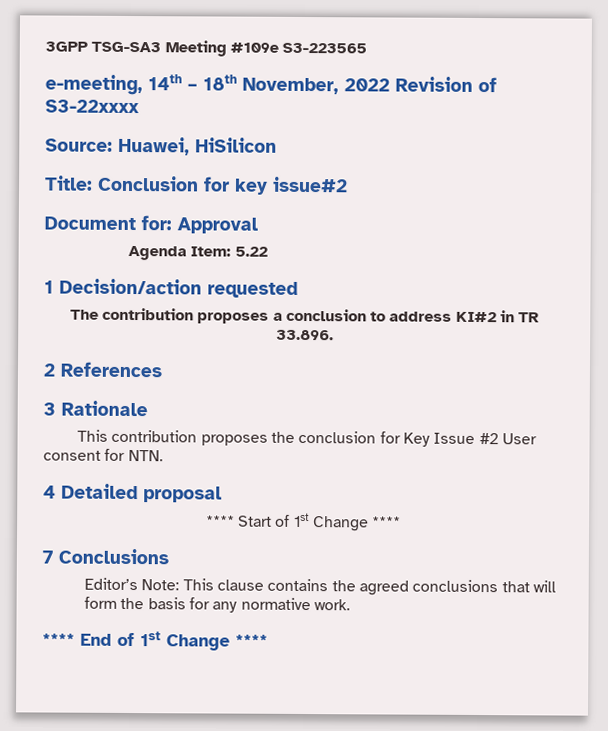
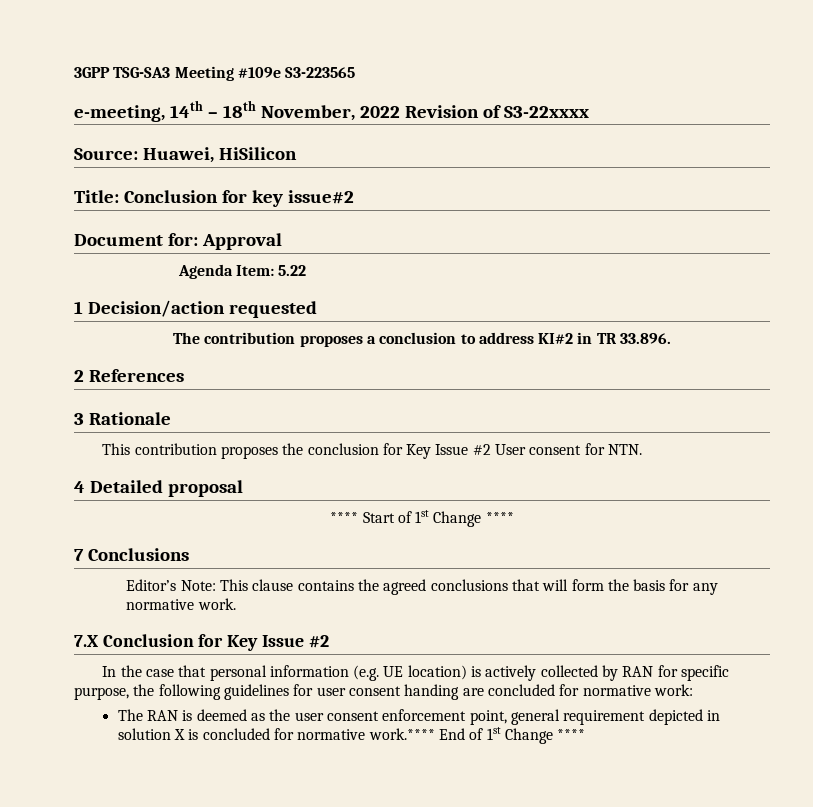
[42,633,75,646] **** -> [74,634,329,651] [102,665,730,681] [74,684,693,700] [117,709,720,725] [117,728,435,740] 7.X Conclusion for Key Issue #2 // In the case that personal information (e.g. UE location) is actively collected by RAN for specific purpose, the following guidelines for user consent handing are concluded for normative work: // The RAN is deemed as the user consent enforcement point, general requirement depicted in solution X is concluded for normative work.****

